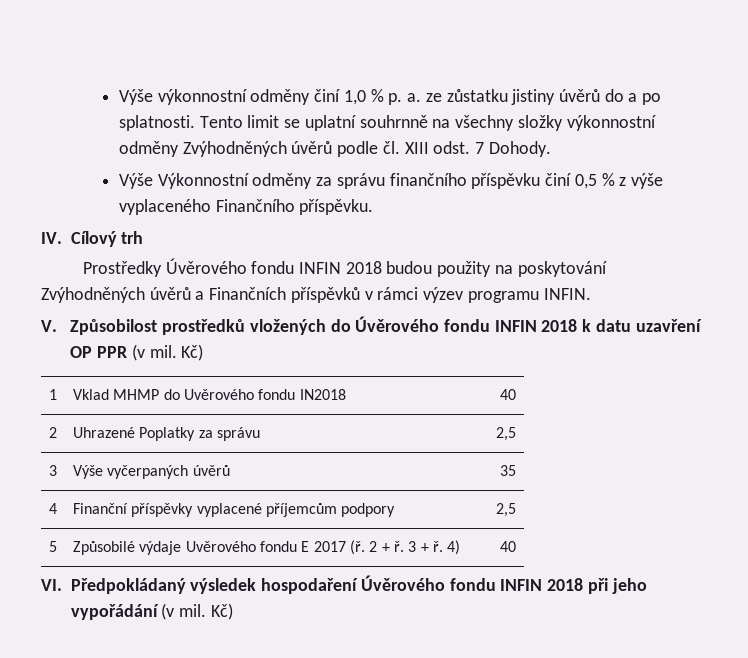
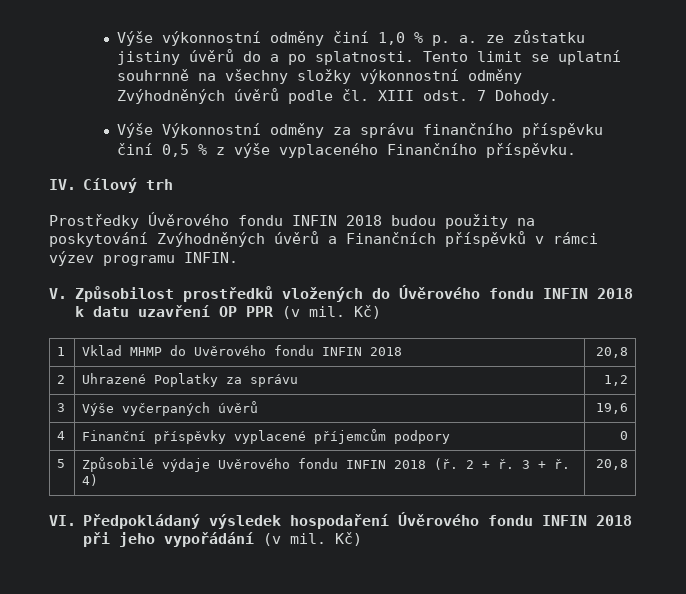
[299,389,346,400] [500,389,517,400] IN2018 | 40 -> [321,347,402,356] [596,347,629,358] INFIN 2018 | 20,8
[496,427,517,441] 2,5 -> [604,375,629,386] 1,2
[500,465,517,476] 35 -> [596,403,629,414] 19,6
[496,503,517,517] 2,5 -> [620,431,629,440] 0
[301,541,346,552] E 2017 -> [345,460,426,469] INFIN 2018
[500,541,517,552] 40 -> [596,459,629,470] 20,8

